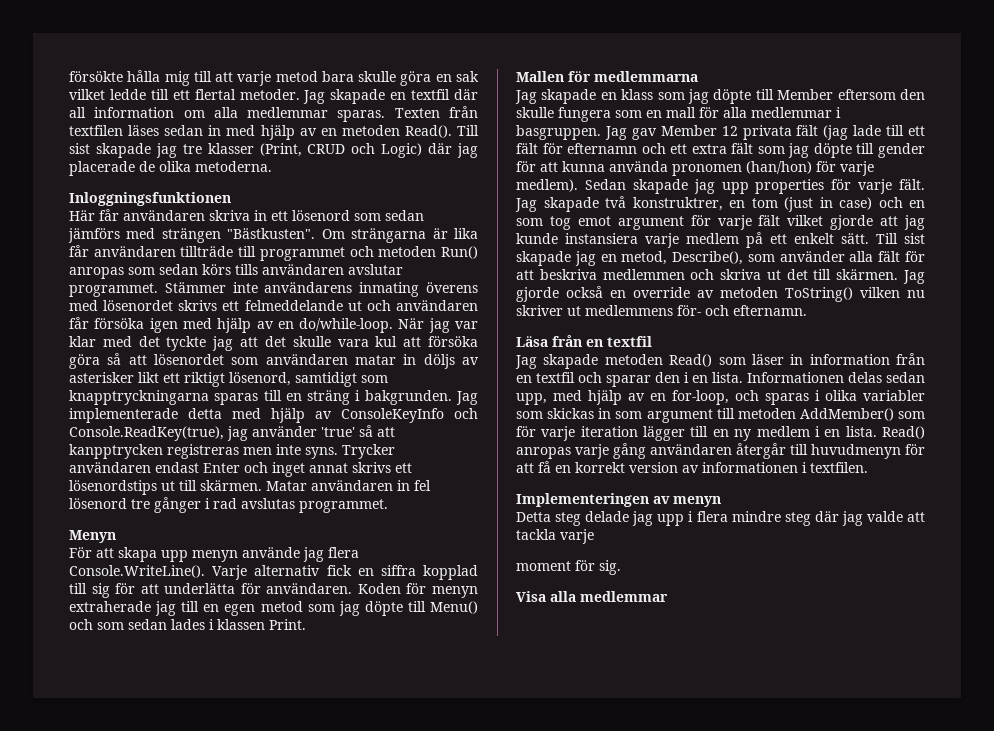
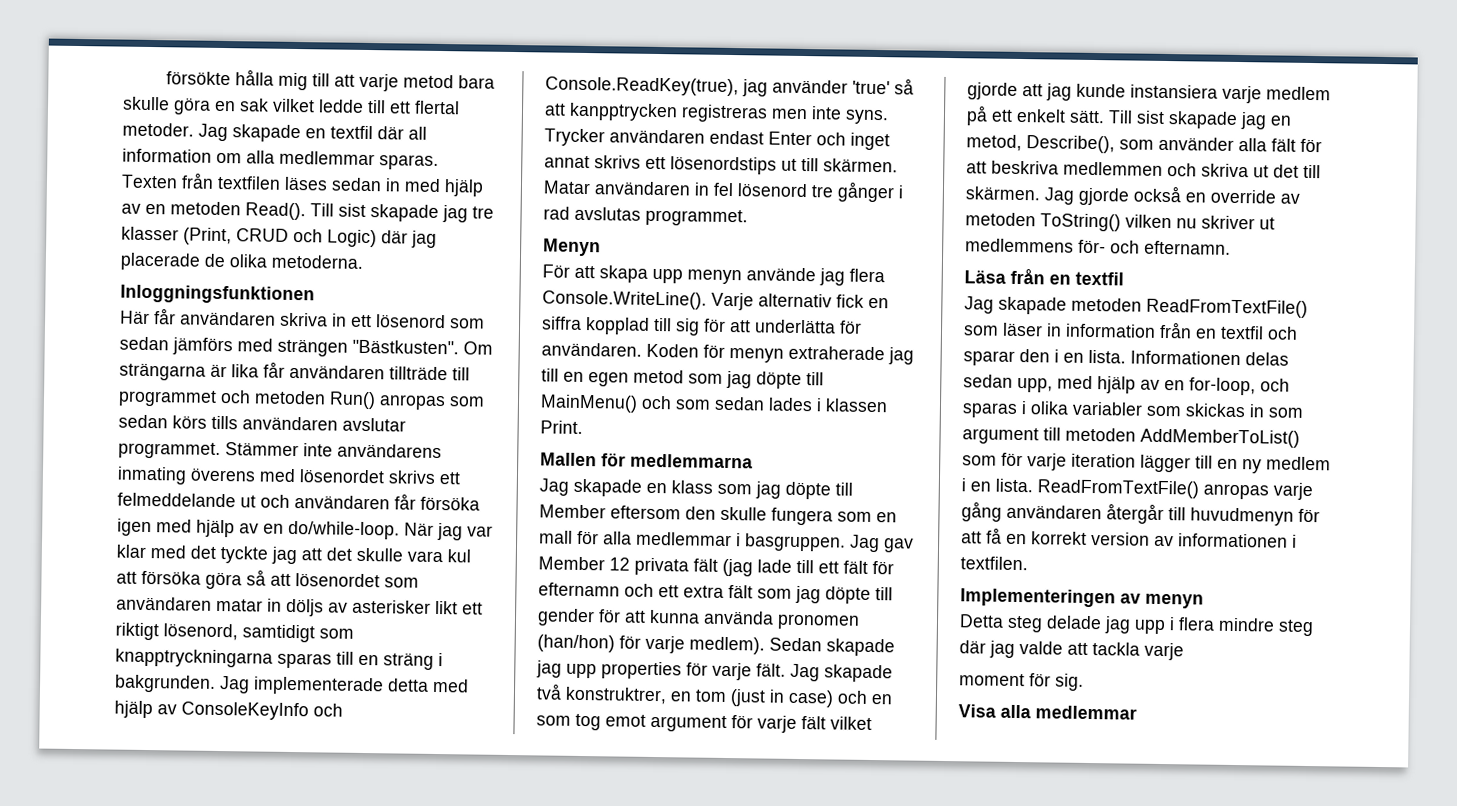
[430,601,479,614] Menu() -> [540,394,638,413] MainMenu()
[669,354,713,367] Read() -> [1146,298,1308,318] ReadFromTextFile()
[799,408,894,421] AddMember() -> [1140,428,1300,448] AddMemberToList()
[882,426,925,439] Read() -> [1037,479,1199,499] ReadFromTextFile()

